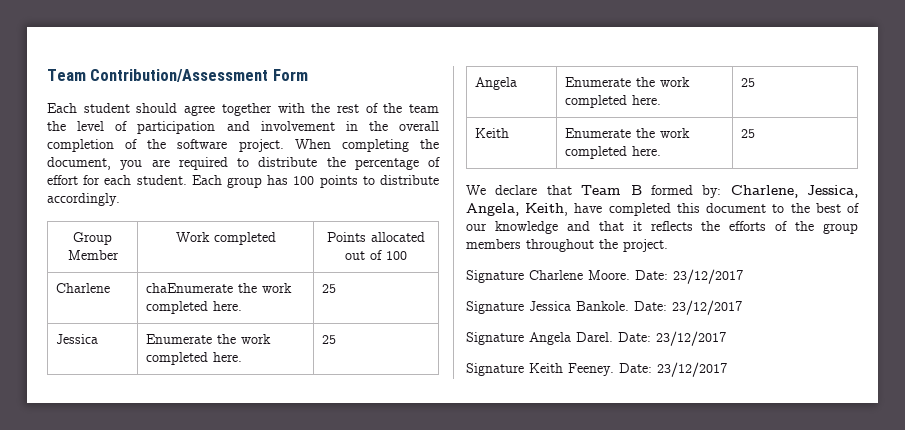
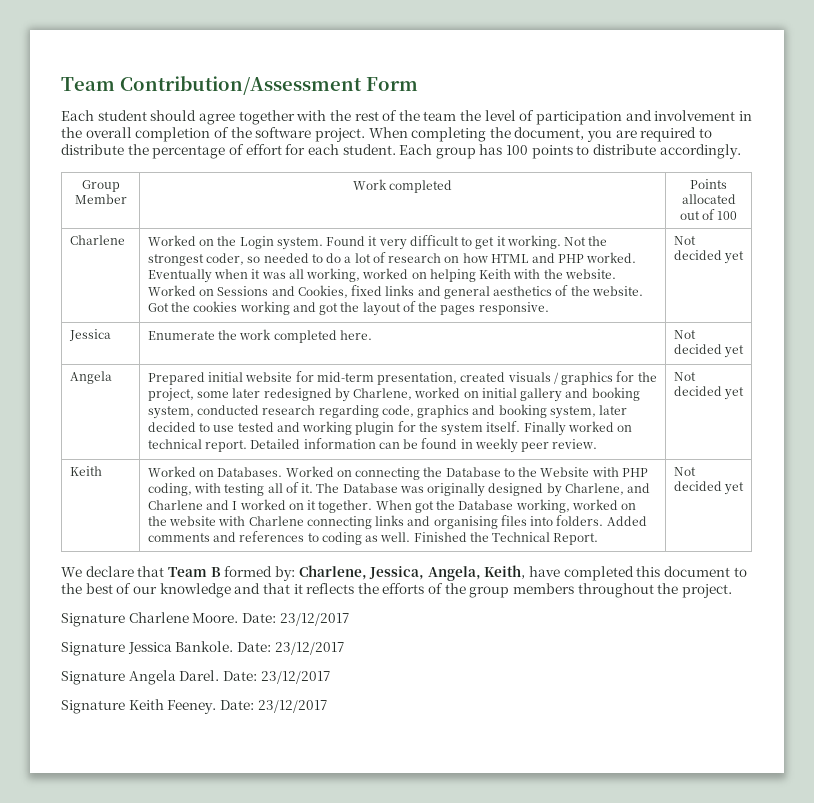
[146,283,293,293] [146,301,243,314] [322,284,337,293] chaEnumerate the work completed here. | 25 -> [147,235,608,250] [147,252,637,266] [147,268,616,283] [147,285,643,299] [147,301,549,316] [673,236,696,245] [673,250,745,264] Worked on the Login system. Found it very difficult to get it working. Not the strongest coder, so needed to do a lot of research on how HTML and PHP worked. Eventually when it was all working, worked on helping Keith with the website. Worked on Sessions and Cookies, fixed links and general aesthetics of the website. Got the cookies working and got the layout of the pages responsive. | Not decided yet
[322,335,337,344] [475,77,518,90] [565,77,691,87] [565,95,662,108] [741,78,756,87] [475,128,510,138] [565,128,691,138] [565,146,662,159] [741,129,756,138] 25 // Angela | Enumerate the work completed here. | 25 // Keith | Enumerate the work completed here. | 25 -> [673,330,696,339] [673,344,745,358] [69,371,112,384] [147,371,657,385] [147,387,640,402] [147,404,628,419] [147,421,632,436] [147,438,598,453] [673,372,696,381] [673,386,745,400] [69,466,102,476] [147,466,648,480] [147,482,650,497] [147,499,636,513] [147,515,647,529] [147,531,599,545] [673,467,696,476] [673,481,745,495] Not decided yet // Angela | Prepared initial website for mid-term presentation, created visuals / graphics for the project, some later redesigned by Charlene, worked on initial gallery and booking system, conducted research regarding code, graphics and booking system, later decided to use tested and working plugin for the system itself. Finally worked on technical report. Detailed information can be found in weekly peer review. | Not decided yet // Keith | Worked on Databases. Worked on connecting the Database to the Website with PHP coding, with testing all of it. The Database was originally designed by Charlene, and Charlene and I worked on it together. When got the Database working, worked on the website with Charlene connecting links and organising files into folders. Added comments and references to coding as well. Finished the Technical Report. | Not decided yet

